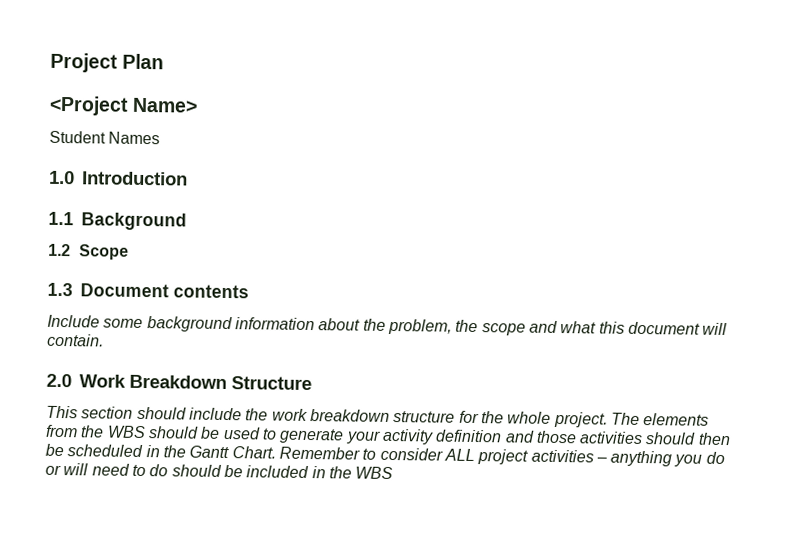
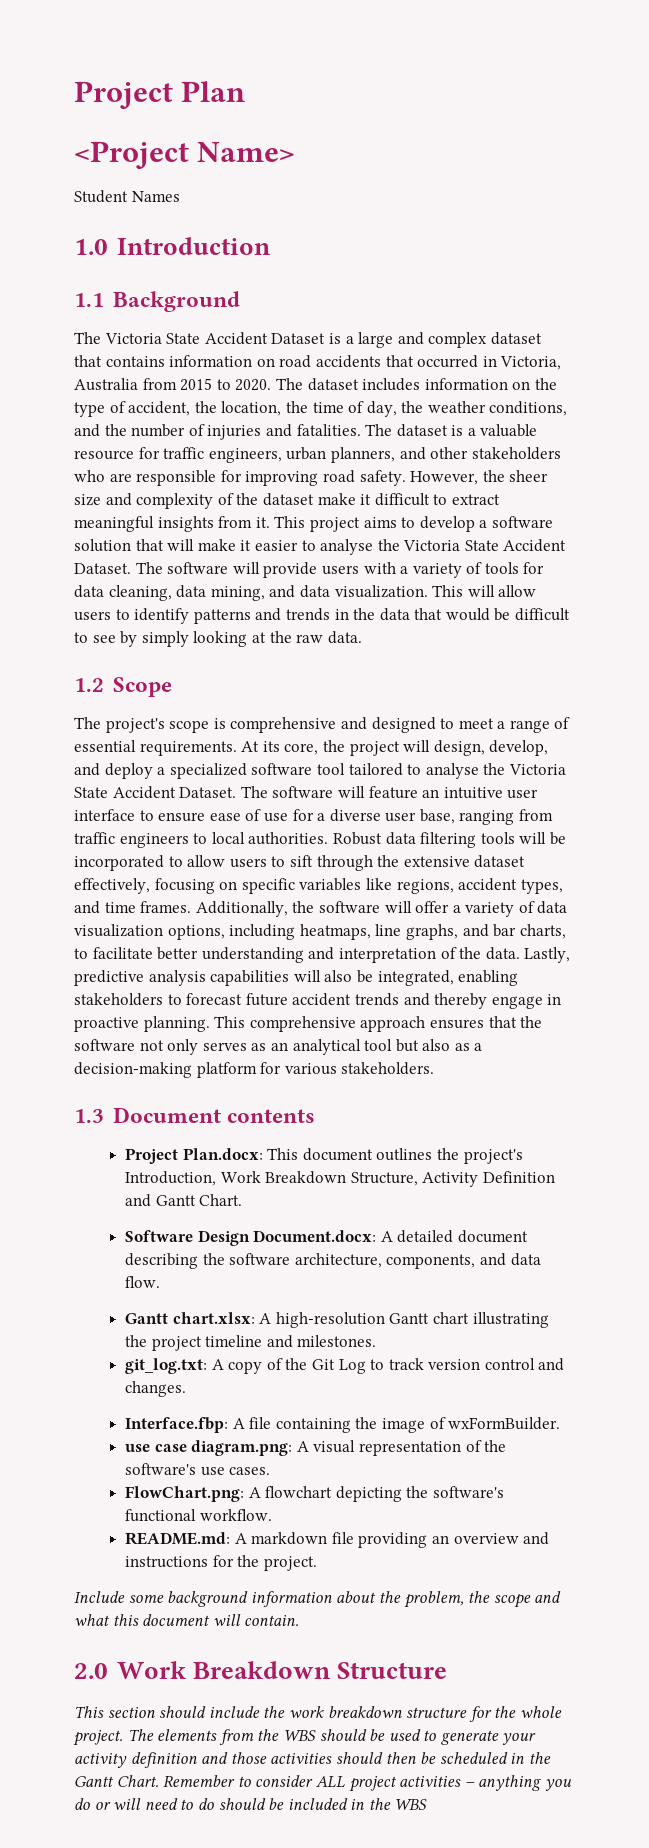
[48,243,130,260] [47,282,249,299] 1.2 Scope // 1.3 Document contents -> [74,332,542,348] [74,355,562,370] [74,378,557,391] [74,401,568,417] [74,424,538,440] [74,447,561,463] [74,470,549,486] [74,493,500,509] [74,516,553,532] [74,539,567,555] [74,562,545,578] [74,585,537,601] [74,608,571,624] [74,631,362,647] [74,677,172,697] [74,717,571,733] [74,740,549,756] [74,763,566,779] [74,786,539,799] [74,809,554,825] [74,832,566,848] [74,855,526,871] [74,878,563,894] [74,901,568,917] [74,924,566,940] [74,947,571,963] [74,970,519,986] [74,993,562,1009] [74,1016,543,1032] [74,1039,483,1055] [74,1062,435,1078] [74,1107,315,1123] [124,1148,523,1164] [124,1171,555,1187] [124,1194,243,1207] [124,1230,528,1246] [124,1253,541,1269] [124,1276,160,1288] [124,1312,549,1328] [124,1335,377,1351] [124,1358,565,1374] [124,1381,186,1397] [124,1417,561,1433] [124,1440,507,1456] [124,1463,271,1476] [124,1486,504,1502] [124,1509,272,1522] [124,1532,550,1548] [124,1555,317,1571] The Victoria State Accident Dataset is a large and complex dataset that contains information on road accidents that occurred in Victoria, Australia from 2015 to 2020. The dataset includes information on the type of accident, the location, the time of day, the weather conditions, and the number of injuries and fatalities. The dataset is a valuable resource for traffic engineers, urban planners, and other stakeholders who are responsible for improving road safety. However, the sheer size and complexity of the dataset make it difficult to extract meaningful insights from it. This project aims to develop a software solution that will make it easier to analyse the Victoria State Accident Dataset. The software will provide users with a variety of tools for data cleaning, data mining, and data visualization. This will allow users to identify patterns and trends in the data that would be difficult to see by simply looking at the raw data. // 1.2 Scope // The project's scope is comprehensive and designed to meet a range of essential requirements. At its core, the project will design, develop, and deploy a specialized software tool tailored to analyse the Victoria State Accident Dataset. The software will feature an intuitive user interface to ensure ease of use for a diverse user base, ranging from traffic engineers to local authorities. Robust data filtering tools will be incorporated to allow users to sift through the extensive dataset effectively, focusing on specific variables like regions, accident types, and time frames. Additionally, the software will offer a variety of data visualization options, including heatmaps, line graphs, and bar charts, to facilitate better understanding and interpretation of the data. Lastly, predictive analysis capabilities will also be integrated, enabling stakeholders to forecast future accident trends and thereby engage in proactive planning. This comprehensive approach ensures that the software not only serves as an analytical tool but also as a decision-making platform for various stakeholders. // 1.3 Document contents // Project Plan.docx: This document outlines the project's Introduction, Work Breakdown Structure, Activity Definition and Gantt Chart. // Software Design Document.docx: A detailed document describing the software architecture, components, and data flow. // Gantt chart.xlsx: A high-resolution Gantt chart illustrating the project timeline and milestones. // git_log.txt: A copy of the Git Log to track version control and changes. // Interface.fbp: A file containing the image of wxFormBuilder. // use case diagram.png: A visual representation of the software's use cases. // FlowChart.png: A flowchart depicting the software's functional workflow. // README.md: A markdown file providing an overview and instructions for the project.

